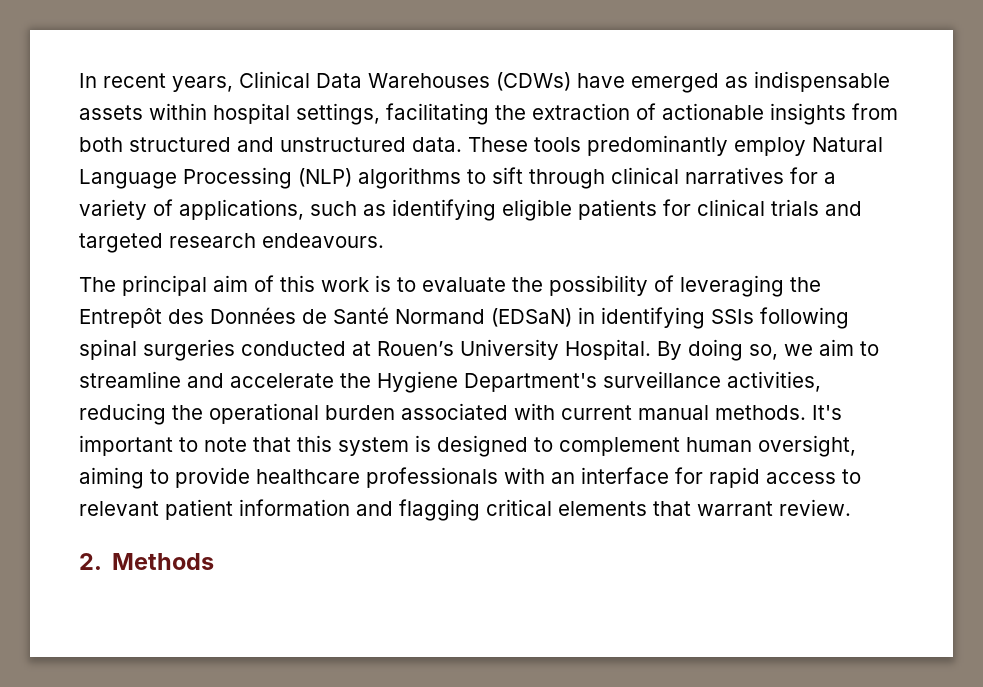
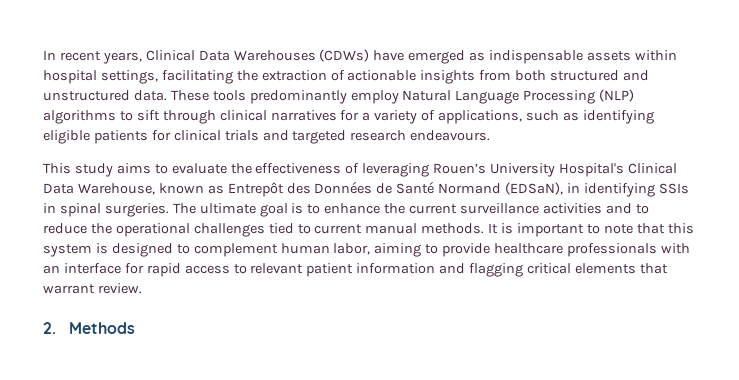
[79,275,391,296] The principal aim of this work is -> [43,163,151,177] This study aims
[549,275,648,296] possibility -> [255,163,342,174] effectiveness
[790,277,821,292] the -> [433,163,677,177] [43,183,224,195] Rouen’s University Hospital's Clinical Data Warehouse, known as
[491,308,572,327] (EDSaN) -> [505,182,564,195] (EDSaN),
[760,307,849,329] [79,339,879,361] [79,371,821,393] [79,403,555,425] following spinal surgeries conducted at Rouen’s University Hospital. By doing so, we aim to streamline and accelerate the Hygiene Department's surveillance activities, reducing the operational burden associated with -> [43,203,649,217] [43,223,311,237] in spinal surgeries. The ultimate goal is to enhance the current surveillance activities and to reduce the operational challenges tied to
[812,405,842,420] It's -> [488,223,514,234] It is
[758,435,856,457] oversight, -> [333,243,371,255] labor,

